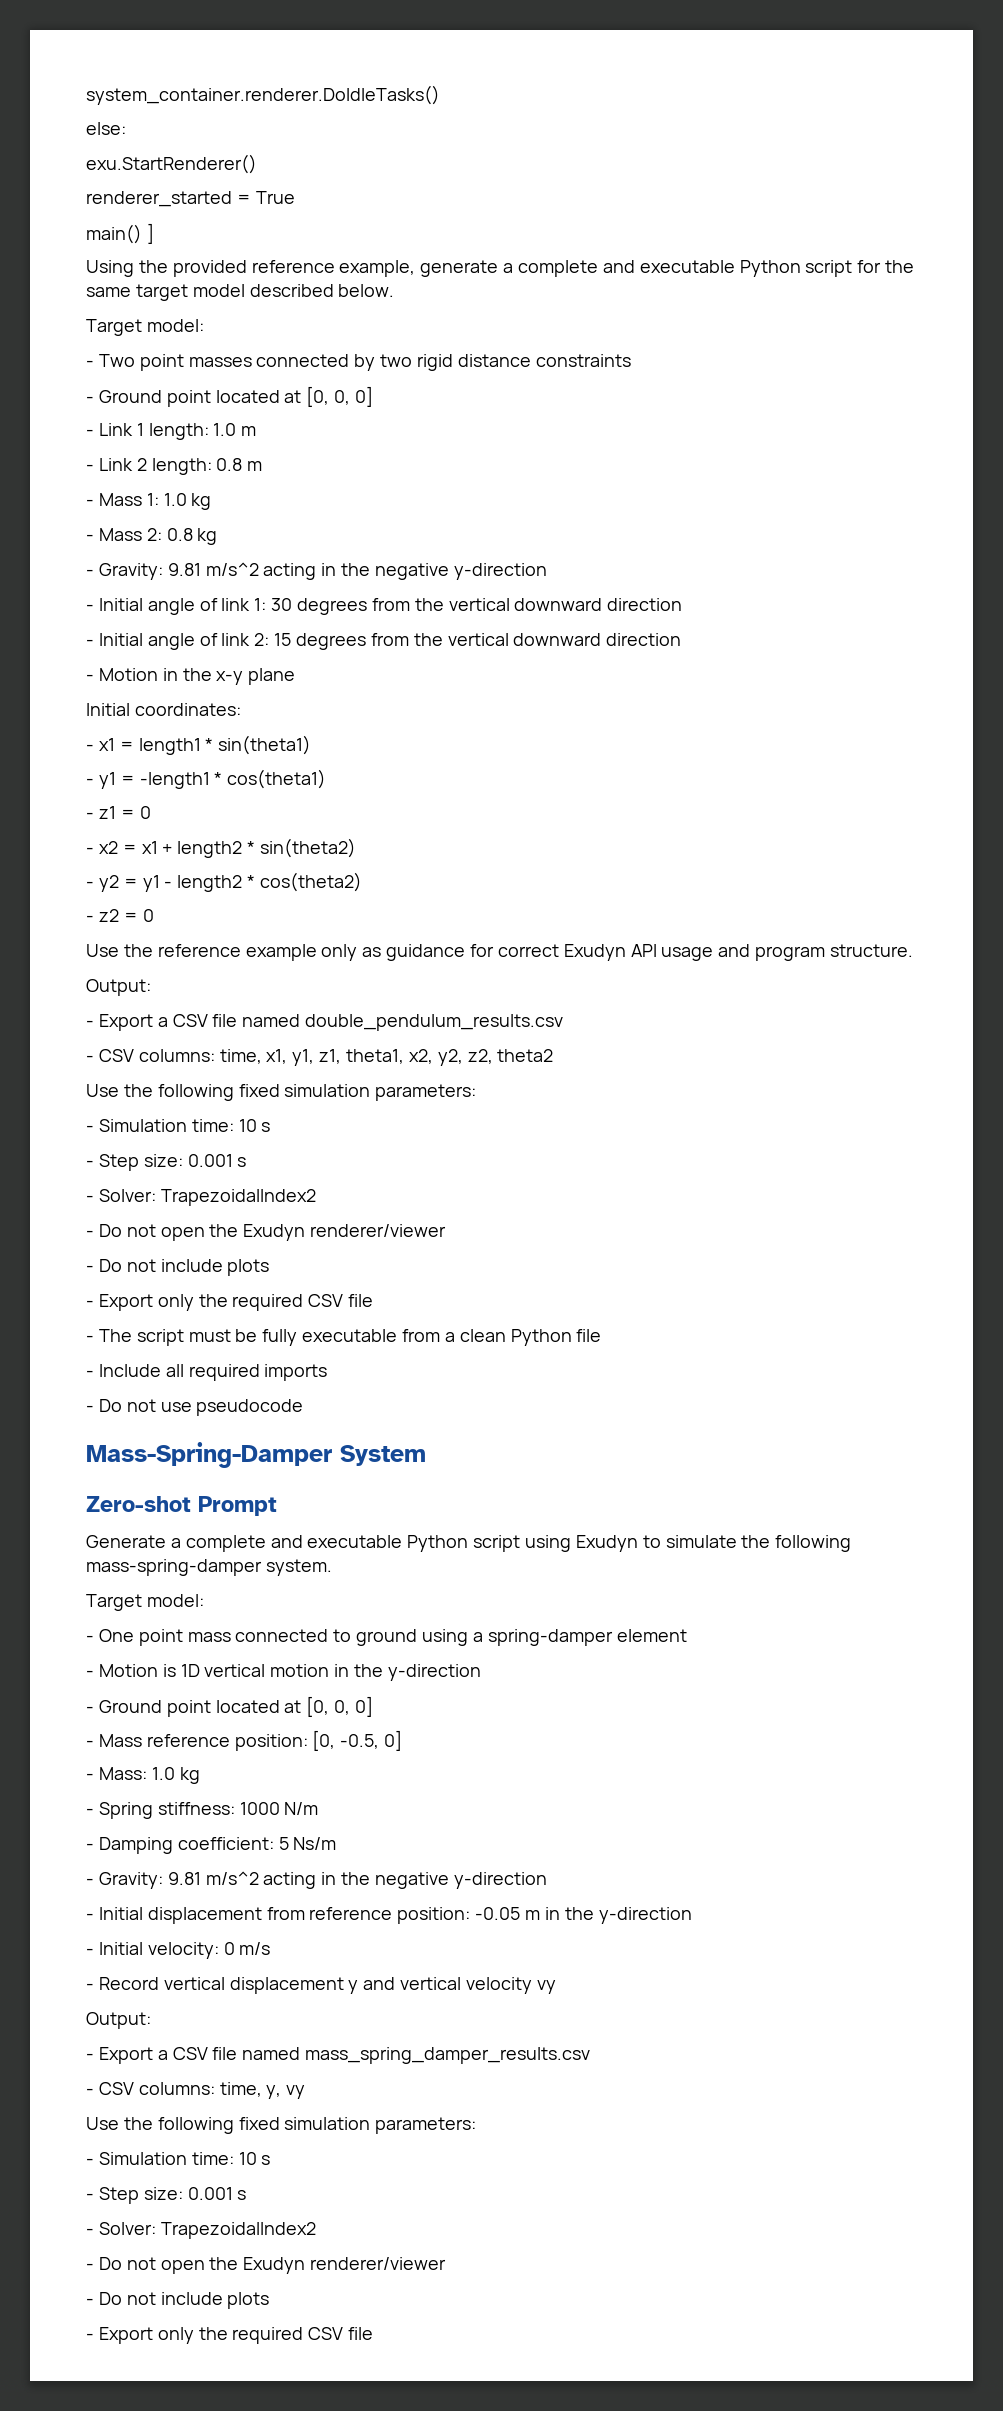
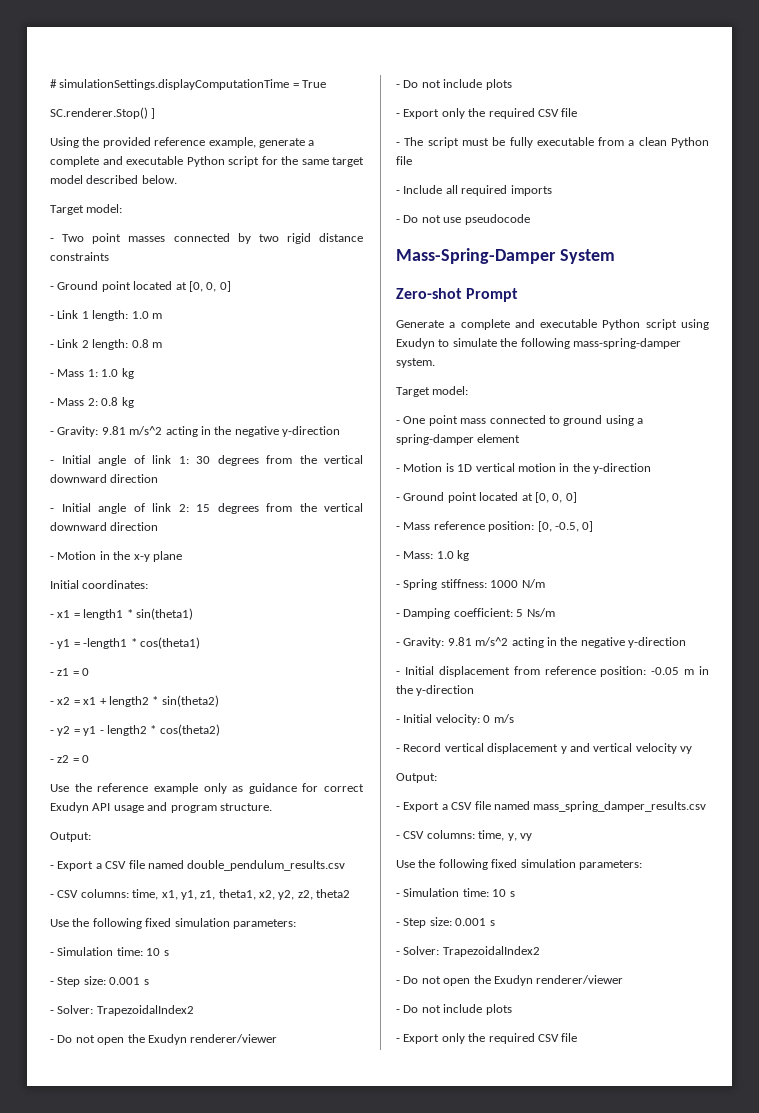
[86,85,440,105] [86,122,126,135] [86,154,257,174] [86,191,232,207] system_container.renderer.DoIdleTasks() // else: // exu.StartRenderer() // renderer_started -> [50,79,290,90] # simulationSettings.displayComputationTime
[86,224,142,244] main() -> [50,107,148,119] SC.renderer.Stop()

